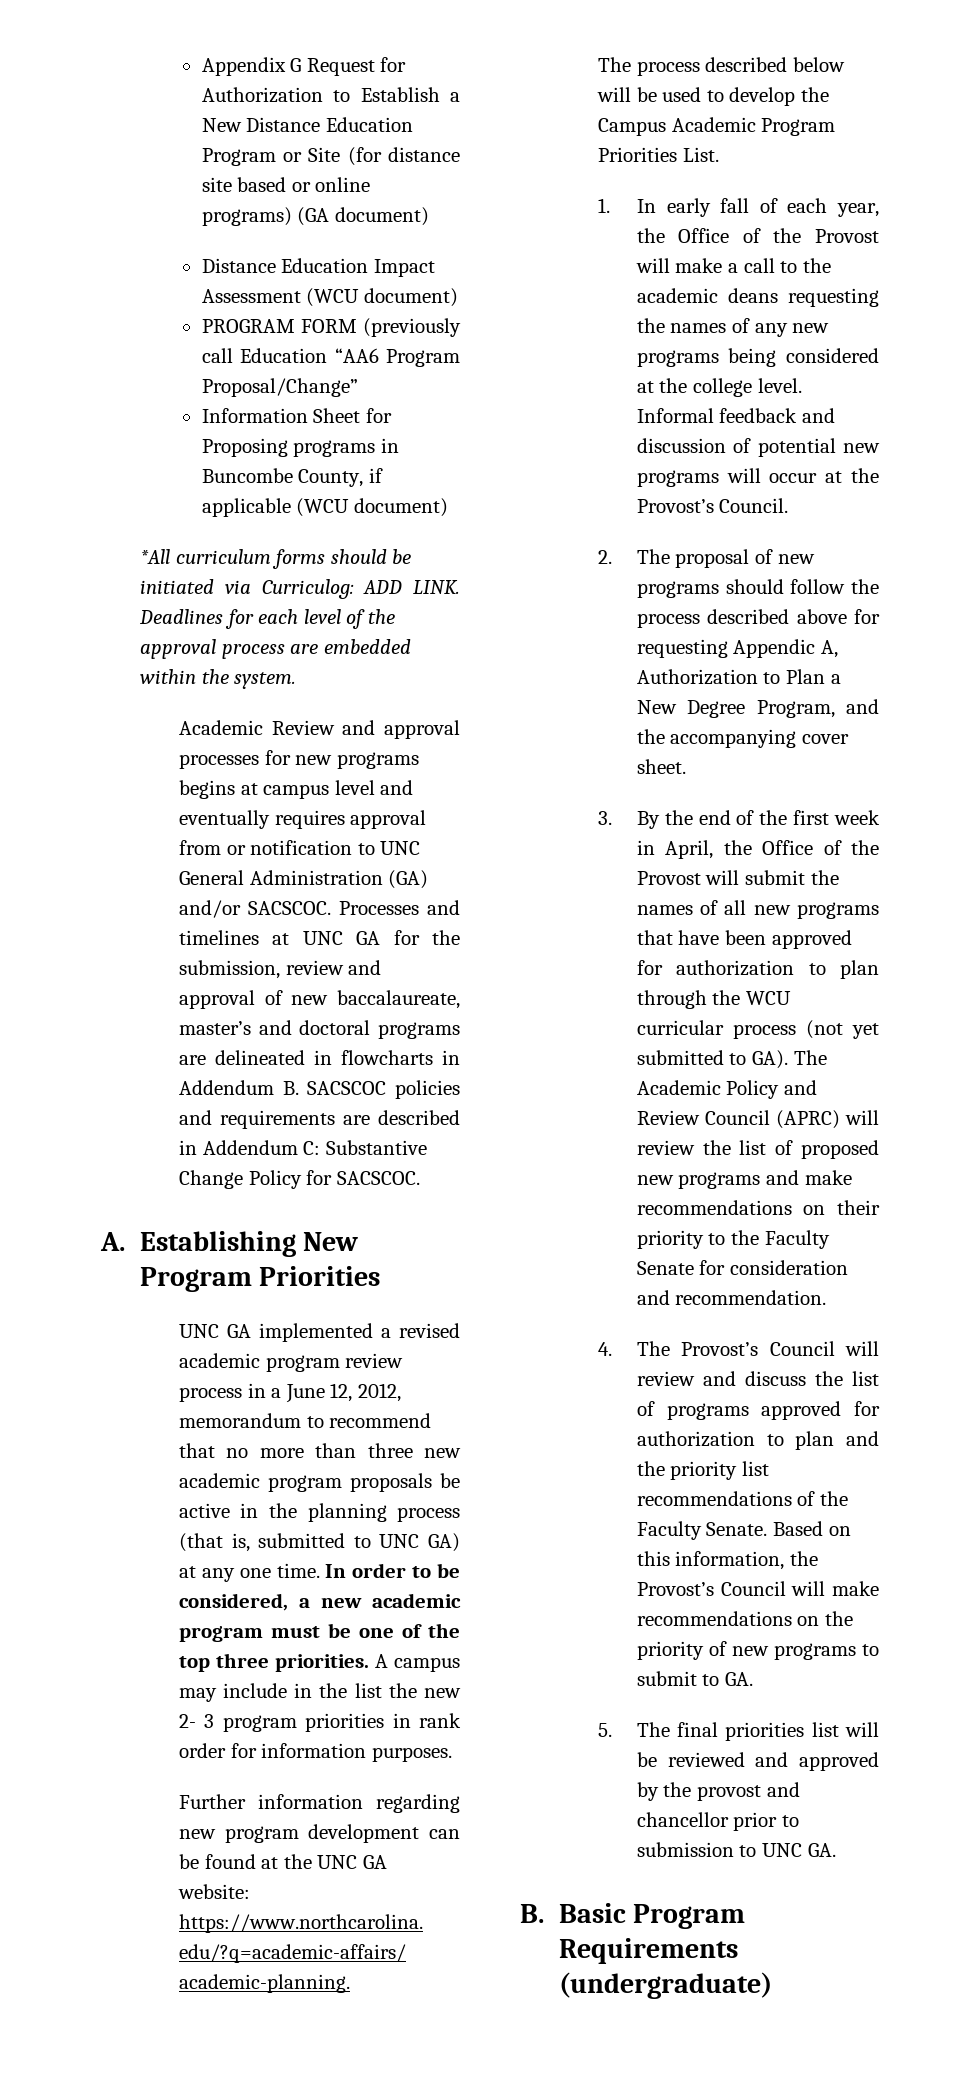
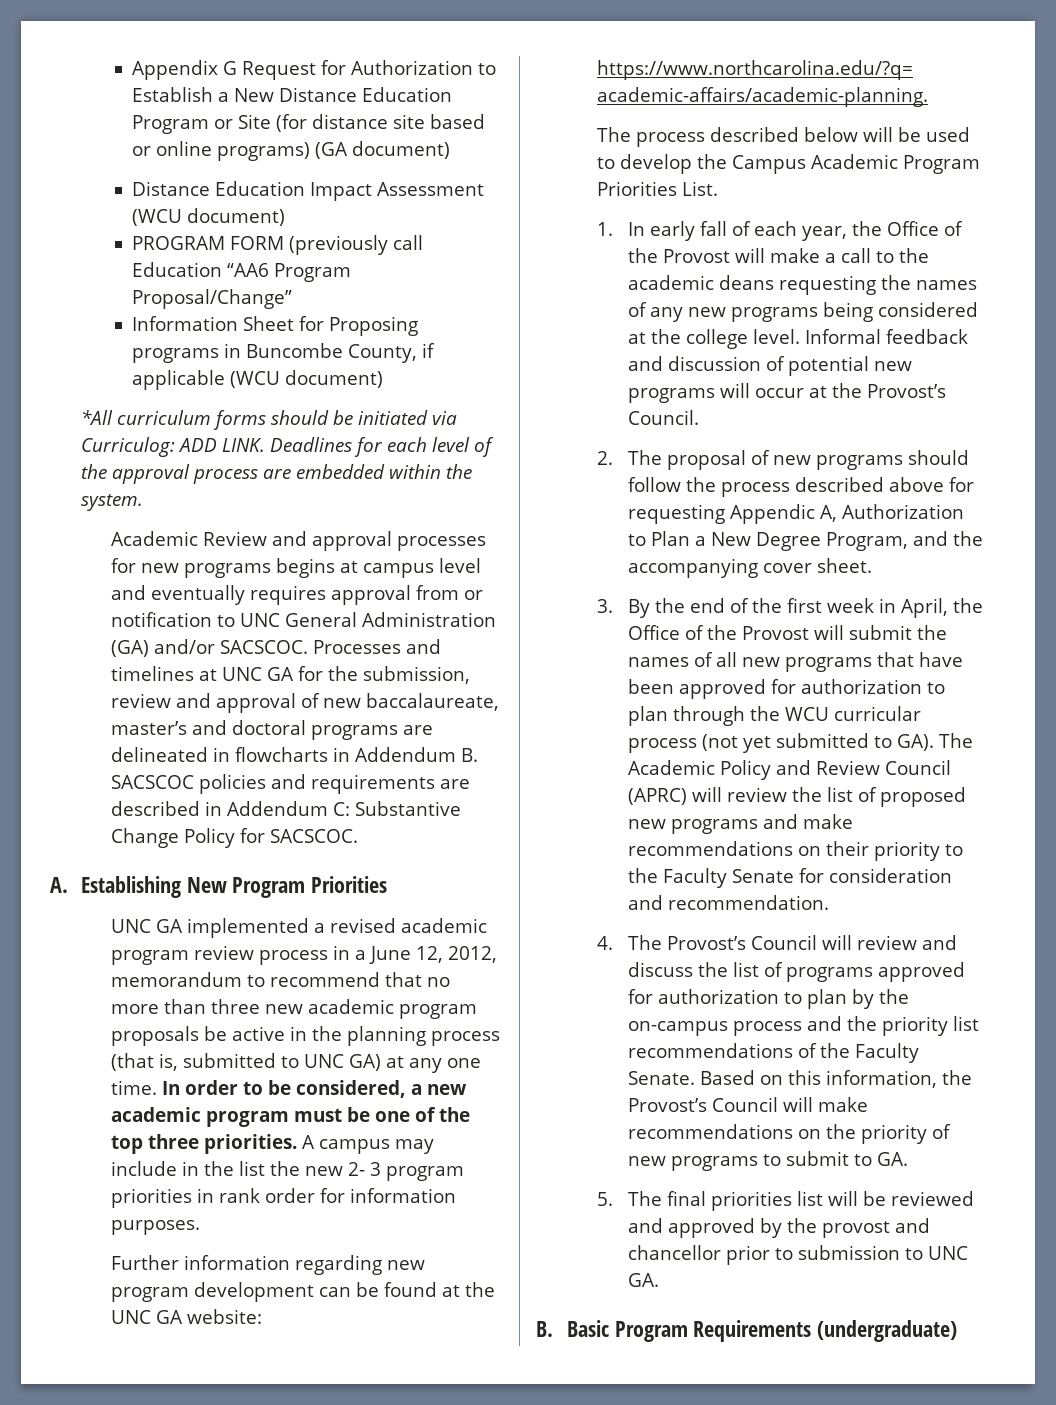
(835, 1440) none -> [852,989,910,1009] [628,1021,803,1036] by the on-campus process

